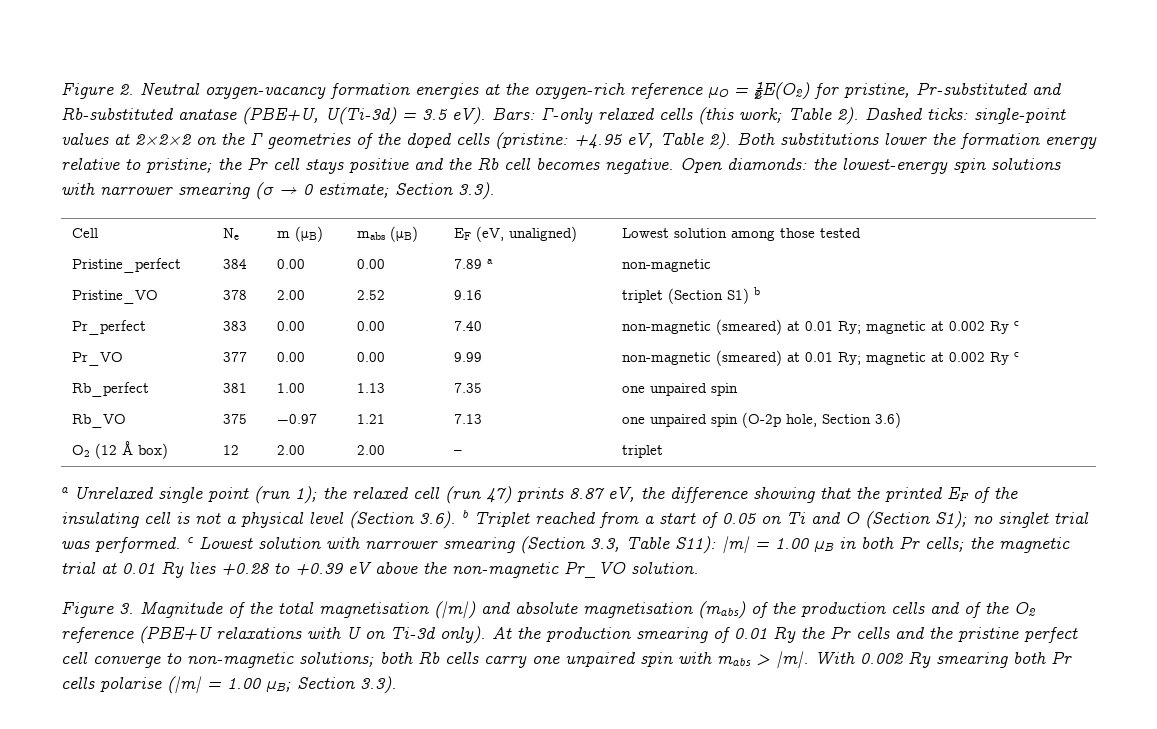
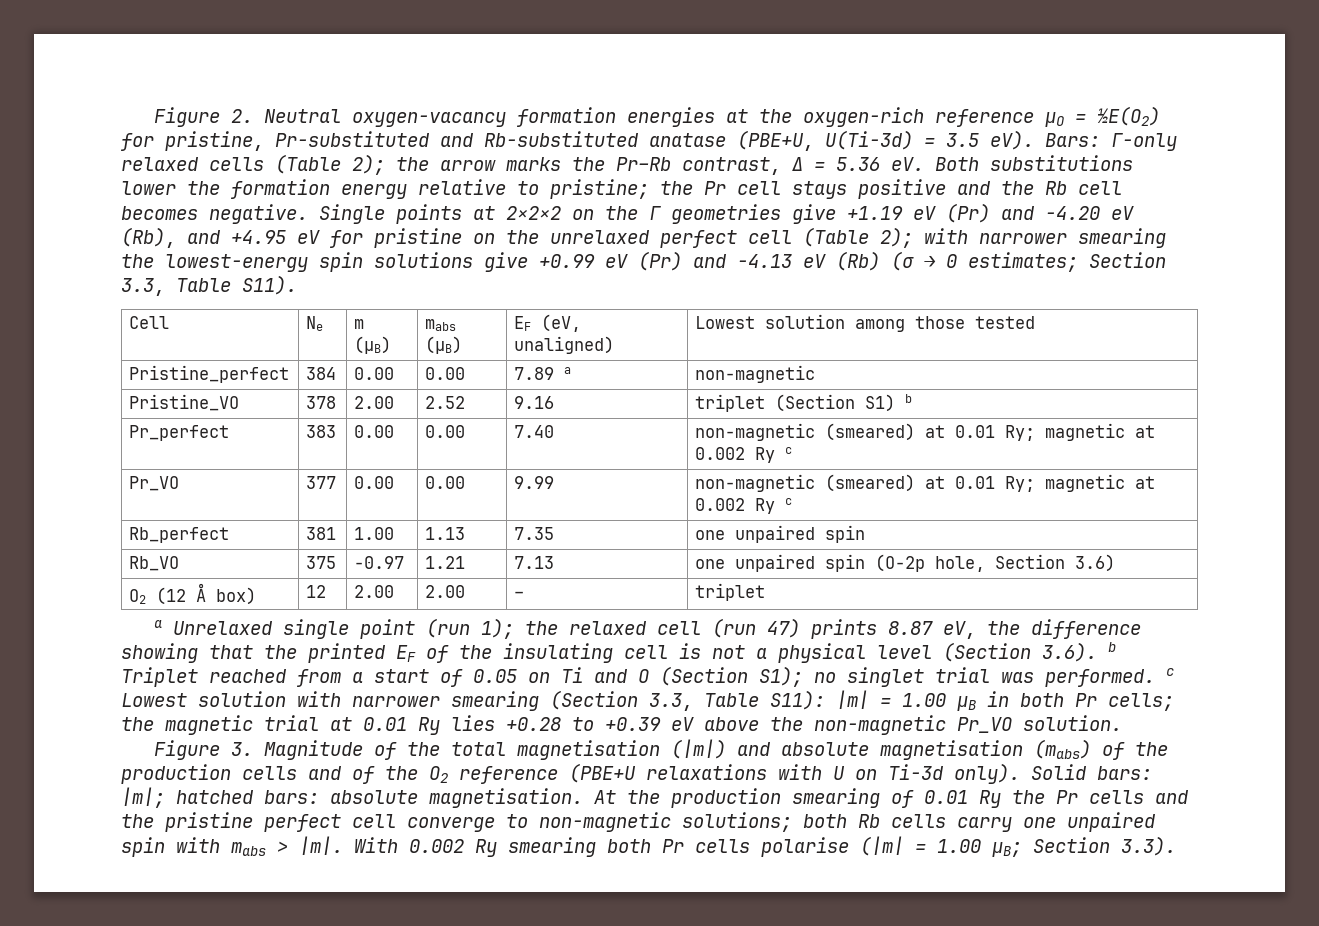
[698,107,1066,125] [61,132,731,150] (this work; Table 2). Dashed ticks: single-point values at 2×2×2 on the Γ geometries of the doped cells (pristine: +4.95 eV, Table 2). -> [275,154,924,175] (Table 2); the arrow marks the Pr–Rb contrast, Δ = 5.36 eV.
[680,158,1061,174] [61,182,495,200] Open diamonds: the lowest-energy spin solutions with narrower smearing (σ → 0 estimate; Section 3.3). -> [319,203,1134,224] [121,227,1166,248] [121,251,1166,272] [121,275,297,296] Single points at 2×2×2 on the Γ geometries give +1.19 eV (Pr) and −4.20 eV (Rb), and +4.95 eV for pristine on the unrelaxed perfect cell (Table 2); with narrower smearing the lowest-energy spin solutions give +0.99 eV (Pr) and −4.13 eV (Rb) (σ → 0 estimates; Section 3.3, Table S11).
(486, 635) none -> [1031,764,1152,780] [121,787,583,808] Solid bars: |m|; hatched bars: absolute magnetisation.

